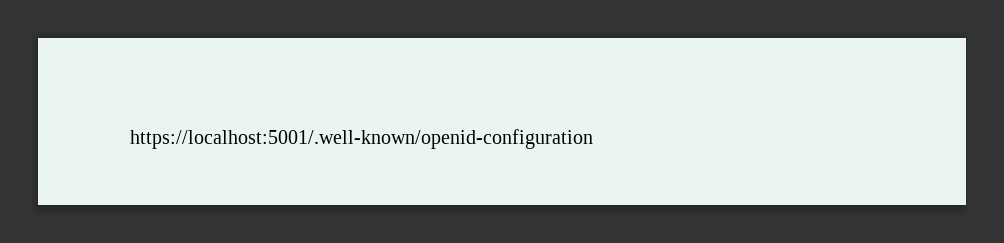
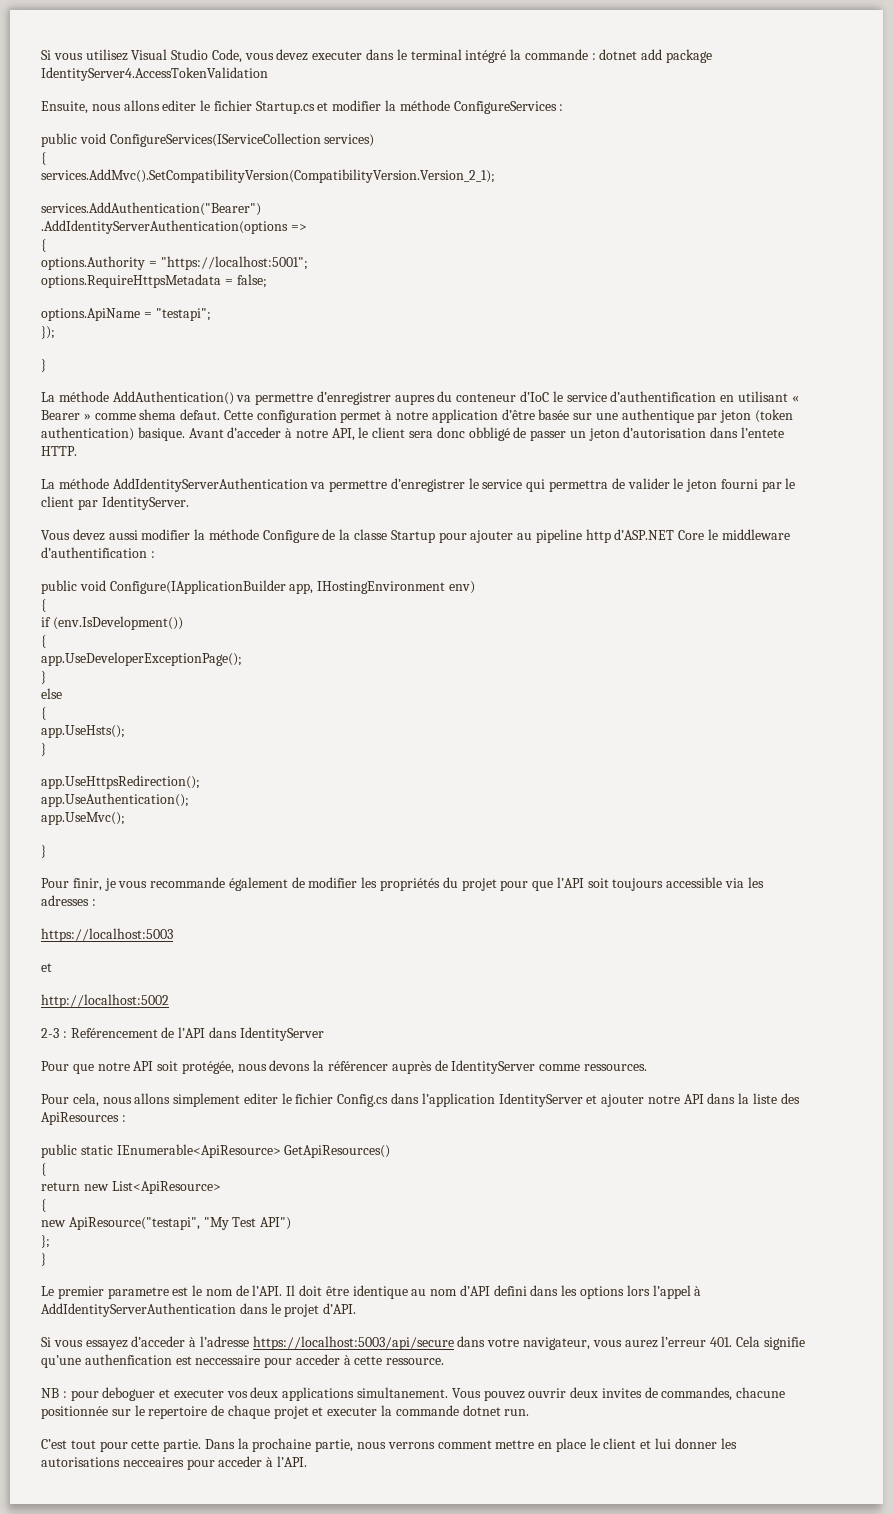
[130,129,593,149] https://localhost:5001/.well-known/openid-configuration -> [41,49,713,63] [41,67,268,81] [41,100,564,114] [41,133,375,147] [41,152,46,165] [41,169,495,183] [41,202,261,216] [41,220,307,234] [41,239,46,252] [41,256,308,270] [41,274,267,288] [41,308,211,321] [41,326,55,339] [41,359,46,372] [41,391,799,405] [41,409,794,423] [41,427,785,441] [41,446,77,456] [41,478,796,492] [41,496,189,510] [41,529,790,543] [41,547,155,558] [41,580,475,594] [41,599,46,612] [41,616,183,630] [41,635,46,648] [41,652,242,666] [41,671,46,684] [41,688,62,699] [41,707,46,720] [41,725,125,738] [41,743,46,756] [41,775,200,789] [41,793,189,807] [41,812,125,825] [41,845,46,858] [41,877,764,891] [41,895,96,906] [41,928,173,942] [41,963,52,972] [41,994,169,1008] [41,1027,324,1041] [41,1060,647,1074] [41,1093,800,1107] [41,1112,126,1125] [41,1144,391,1158] [41,1163,46,1176] [41,1181,221,1194] [41,1199,46,1212] [41,1217,292,1230] [41,1235,50,1248] [41,1253,46,1266] [41,1285,702,1299] [41,1303,357,1317] [41,1336,805,1350] [41,1354,445,1368] [41,1387,786,1401] [41,1405,530,1419] [41,1438,737,1452] [41,1456,307,1470] Si vous utilisez Visual Studio Code, vous devez executer dans le terminal intégré la commande : dotnet add package IdentityServer4.AccessTokenValidation // Ensuite, nous allons editer le fichier Startup.cs et modifier la méthode ConfigureServices : // public void ConfigureServices(IServiceCollection services) // { // services.AddMvc().SetCompatibilityVersion(CompatibilityVersion.Version_2_1); // services.AddAuthentication("Bearer") // .AddIdentityServerAuthentication(options => // { // options.Authority = "https://localhost:5001"; // options.RequireHttpsMetadata = false; // options.ApiName = "testapi"; // }); // } // La méthode AddAuthentication() va permettre d’enregistrer aupres du conteneur d’IoC le service d’authentification en utilisant « Bearer » comme shema defaut. Cette configuration permet à notre application d’être basée sur une authentique par jeton (token authentication) basique. Avant d’acceder à notre API, le client sera donc obbligé de passer un jeton d’autorisation dans l’entete HTTP. // La méthode AddIdentityServerAuthentication va permettre d’enregistrer le service qui permettra de valider le jeton fourni par le client par IdentityServer. // Vous devez aussi modifier la méthode Configure de la classe Startup pour ajouter au pipeline http d’ASP.NET Core le middleware d’authentification : // public void Configure(IApplicationBuilder app, IHostingEnvironment env) // { // if (env.IsDevelopment()) // { // app.UseDeveloperExceptionPage(); // } // else // { // app.UseHsts(); // } // app.UseHttpsRedirection(); // app.UseAuthentication(); // app.UseMvc(); // } // Pour finir, je vous recommande également de modifier les propriétés du projet pour que l’API soit toujours accessible via les adresses : // https://localhost:5003 // et // http://localhost:5002 // 2-3 : Reférencement de l’API dans IdentityServer // Pour que notre API soit protégée, nous devons la référencer auprès de IdentityServer comme ressources. // Pour cela, nous allons simplement editer le fichier Config.cs dans l’application IdentityServer et ajouter notre API dans la liste des ApiResources : // public static IEnumerable<ApiResource> GetApiResources() // { // return new List<ApiResource> // { // new ApiResource("testapi", "My Test API") // }; // } // Le premier parametre est le nom de l’API. Il doit être identique au nom d’API defini dans les options lors l’appel à AddIdentityServerAuthentication dans le projet d’API. // Si vous essayez d’acceder à l’adresse https://localhost:5003/api/secure dans votre navigateur, vous aurez l’erreur 401. Cela signifie qu’une authenfication est neccessaire pour acceder à cette ressource. // NB : pour deboguer et executer vos deux applications simultanement. Vous pouvez ouvrir deux invites de commandes, chacune positionnée sur le repertoire de chaque projet et executer la commande dotnet run. // C’est tout pour cette partie. Dans la prochaine partie, nous verrons comment mettre en place le client et lui donner les autorisations necceaires pour acceder à l’API.

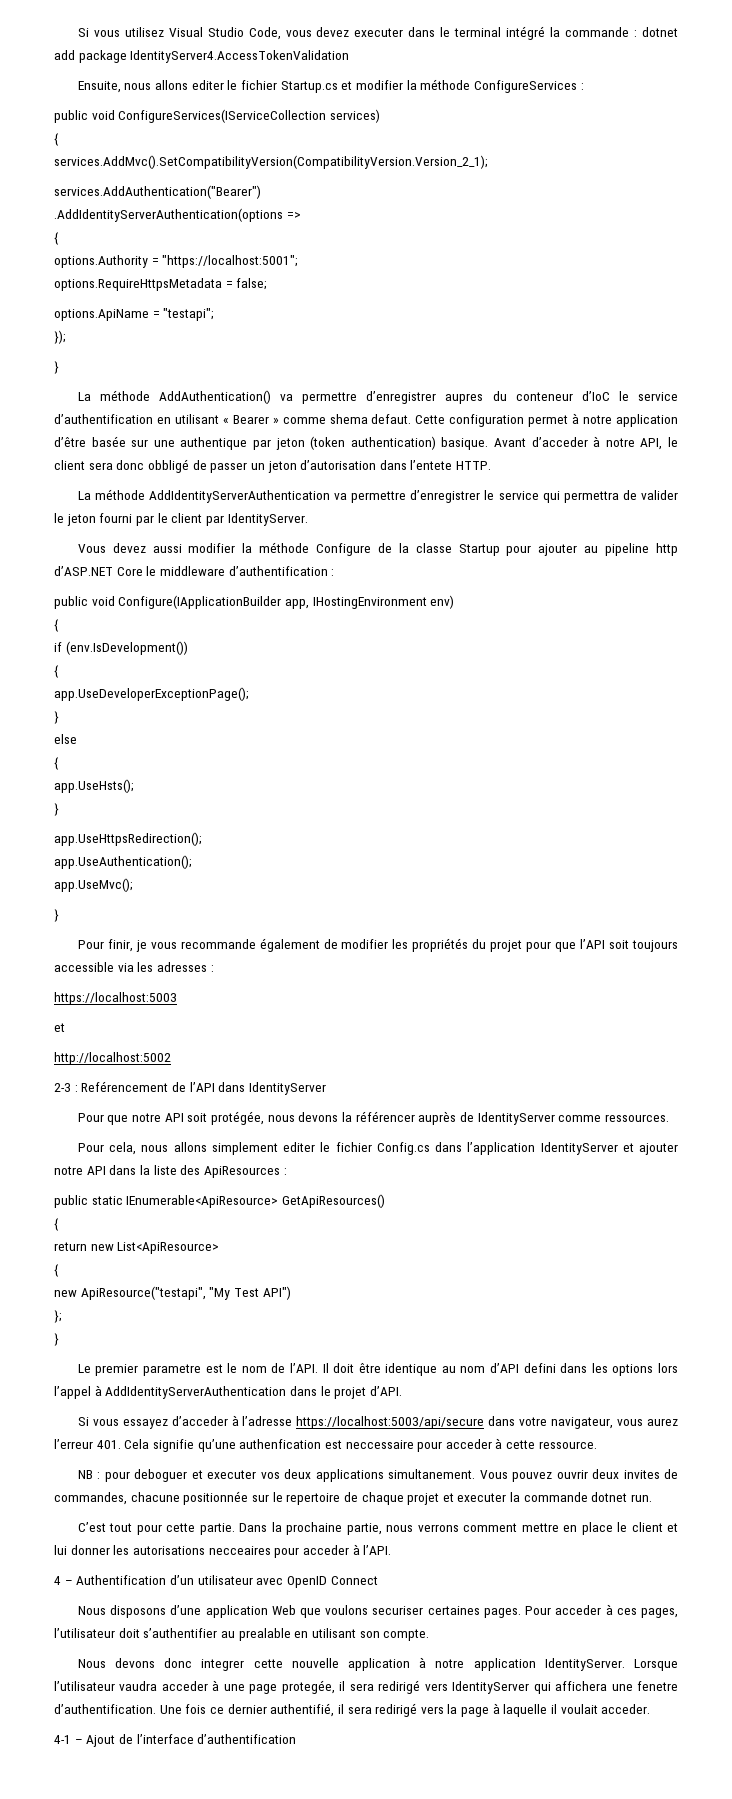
(307, 1461) none -> [54,1575,378,1588] [77,1604,678,1618] [54,1628,430,1641] [77,1657,678,1671] [54,1680,679,1694] [54,1703,651,1717] [54,1734,297,1747] // 4 – Authentification d’un utilisateur avec OpenID Connect // Nous disposons d’une application Web que voulons securiser certaines pages. Pour acceder à ces pages, l’utilisateur doit s’authentifier au prealable en utilisant son compte. // Nous devons donc integrer cette nouvelle application à notre application IdentityServer. Lorsque l’utilisateur vaudra acceder à une page protegée, il sera redirigé vers IdentityServer qui affichera une fenetre d’authentification. Une fois ce dernier authentifié, il sera redirigé vers la page à laquelle il voulait acceder. // 4-1 – Ajout de l’interface d’authentification

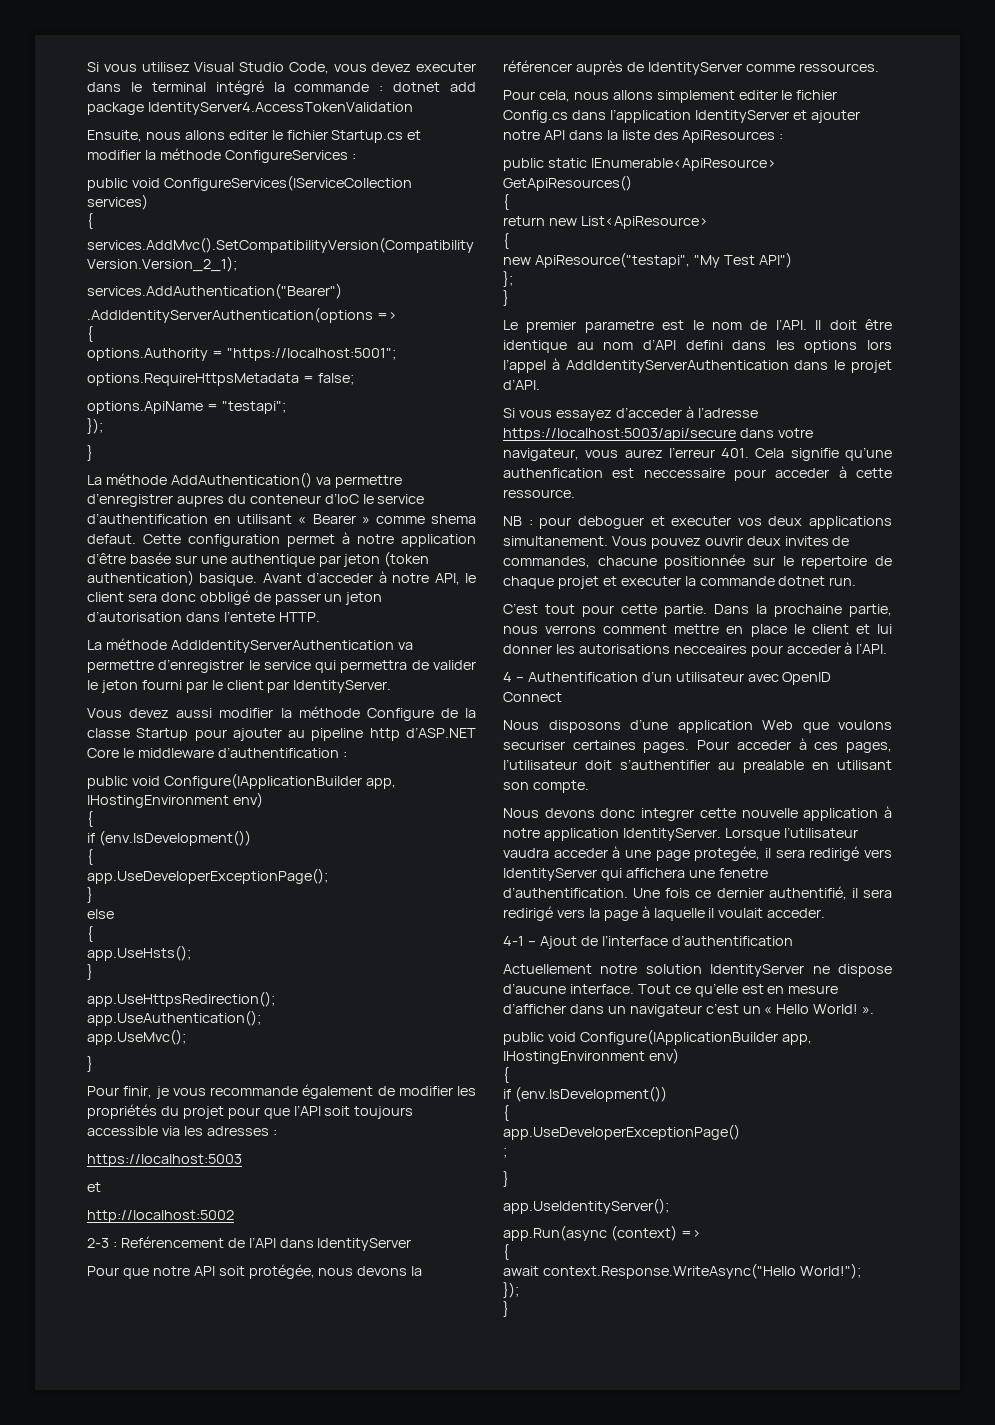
(297, 1739) none -> [503,964,892,977] [503,983,839,997] [503,1003,875,1017] [503,1029,812,1045] [503,1048,679,1064] [503,1067,509,1083] [503,1086,667,1102] [503,1105,509,1121] [503,1124,740,1140] [503,1147,507,1158] [503,1171,509,1187] [503,1198,669,1214] [503,1225,701,1241] [503,1244,509,1260] [503,1263,861,1279] [503,1282,519,1298] [503,1301,509,1317] // Actuellement notre solution IdentityServer ne dispose d’aucune interface. Tout ce qu’elle est en mesure d’afficher dans un navigateur c’est un « Hello World! ». // public void Configure(IApplicationBuilder app, IHostingEnvironment env) // { // if (env.IsDevelopment()) // { // app.UseDeveloperExceptionPage() // ; // } // app.UseIdentityServer(); // app.Run(async (context) => // { // await context.Response.WriteAsync("Hello World!"); // }); // }

